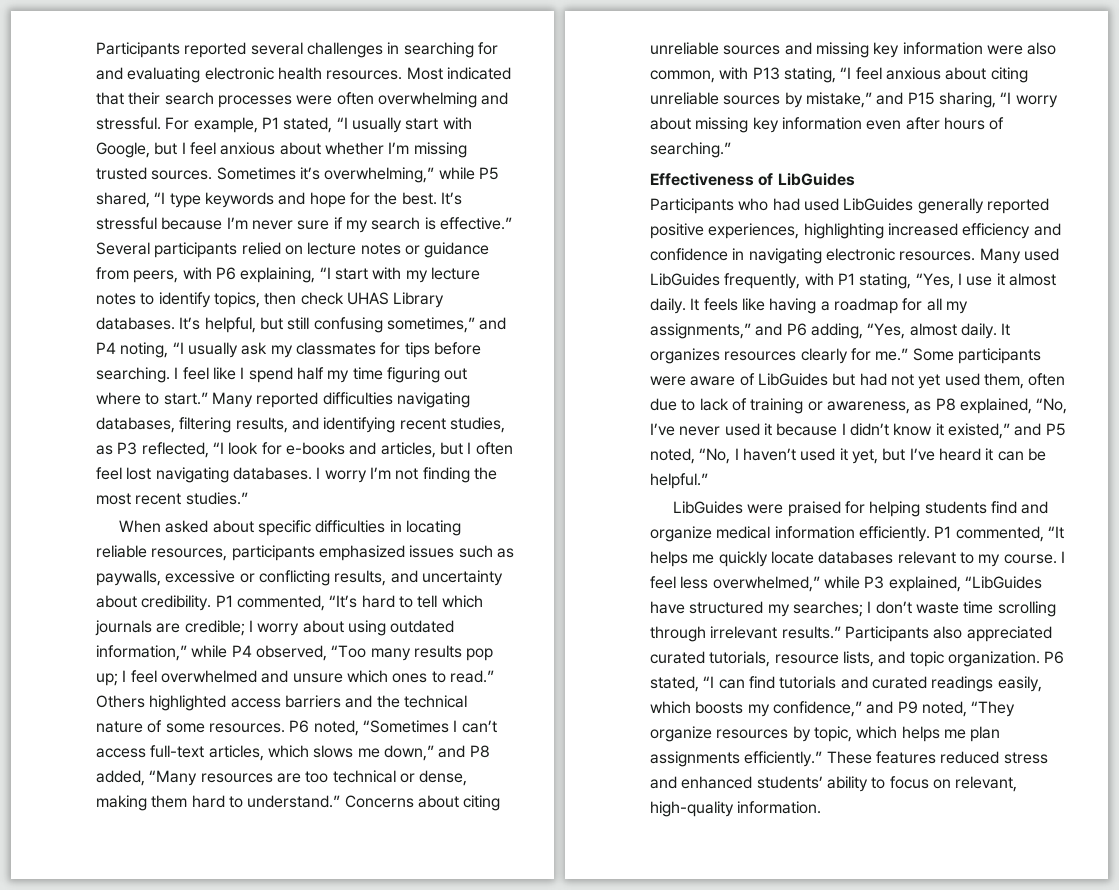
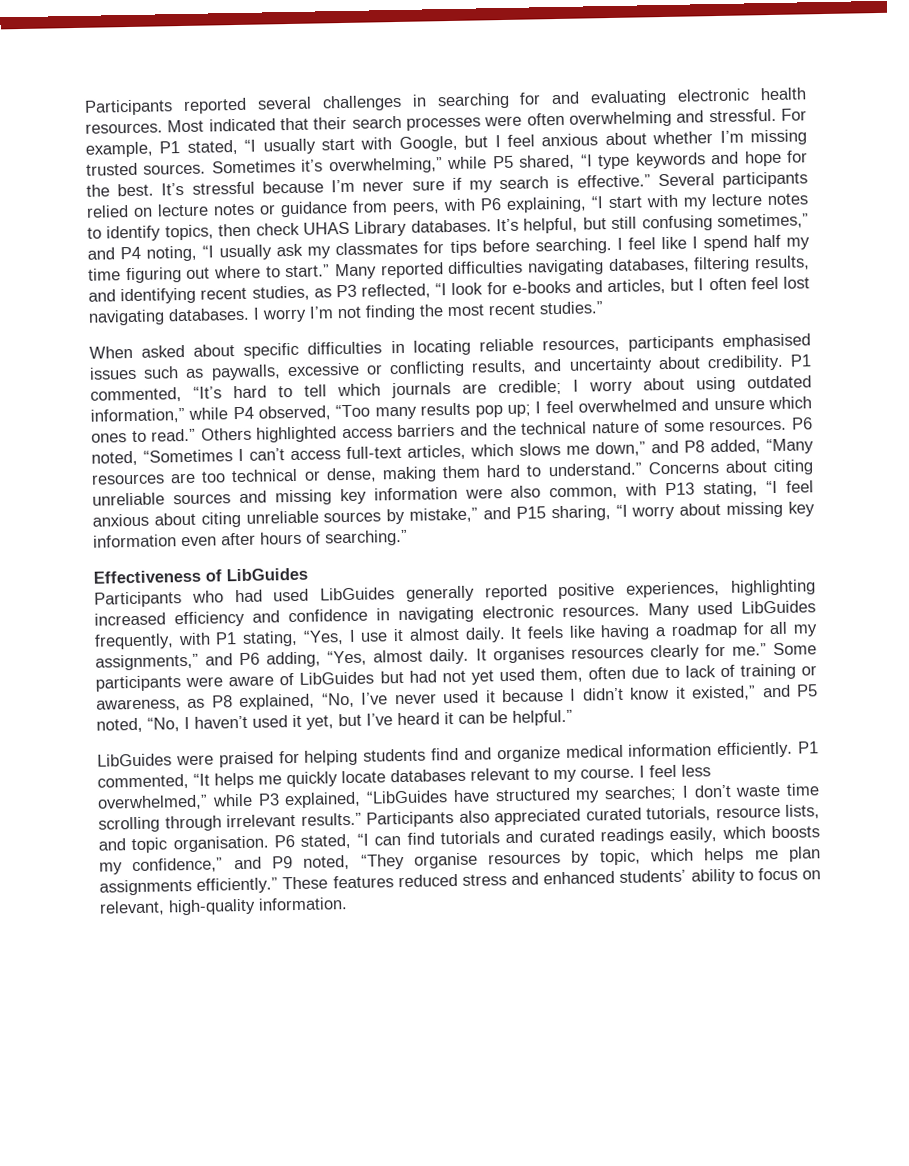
[318,545,405,561] emphasized -> [722,333,812,350] emphasised
[650,348,720,364] organizes -> [492,646,565,664] organises
[947,651,1040,667] organization. -> [172,835,269,853] organisation.
[650,726,712,742] organize -> [413,852,478,869] organise

